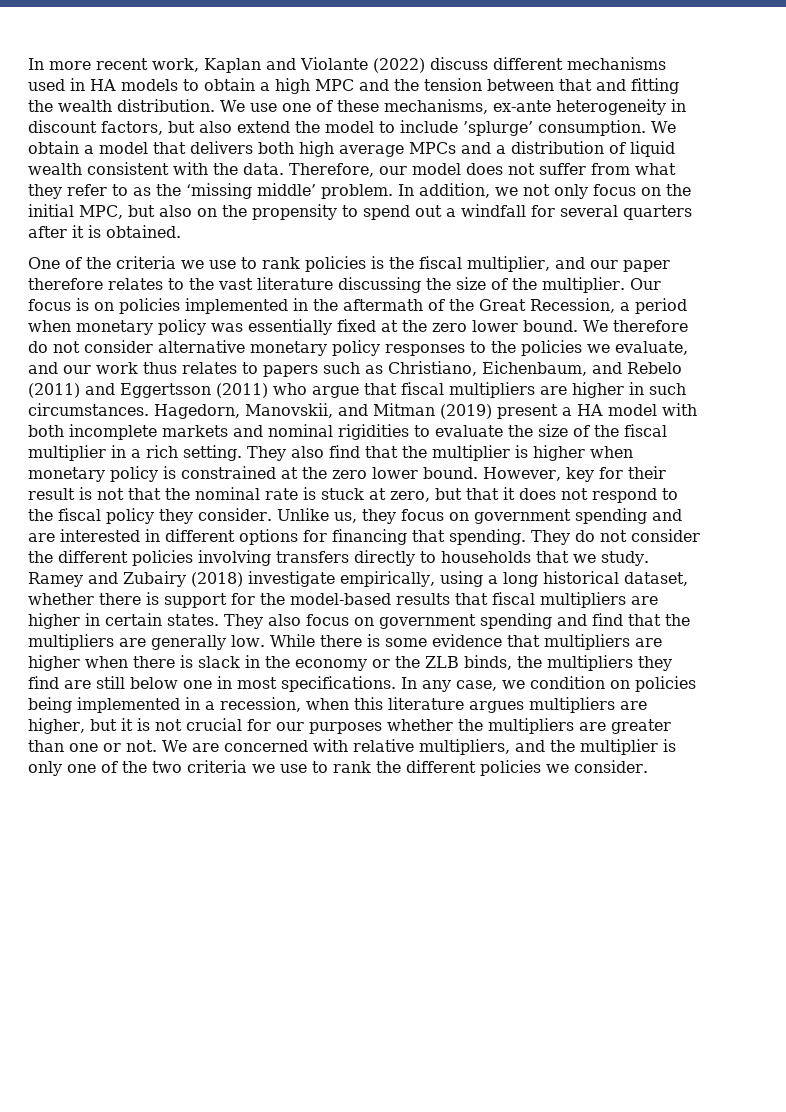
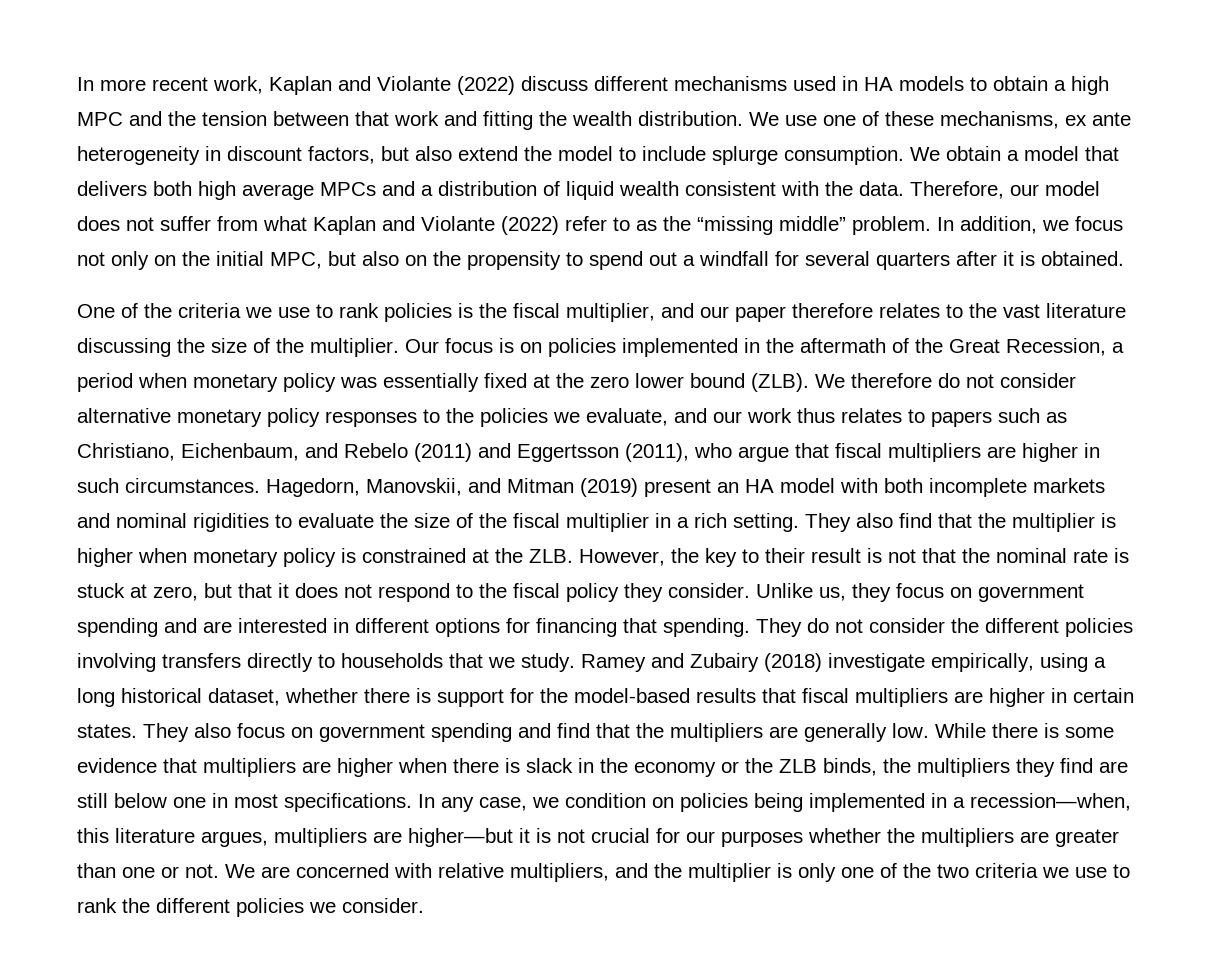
(592, 85) none -> [394,111,439,126] work
[492,100,551,112] ex-ante -> [1065,112,1131,126] ex ante
[463,121,533,136] ’splurge’ -> [712,146,778,165] splurge
[28,184,62,199] they -> [313,216,559,235] Kaplan and Violante (2022)
[186,183,316,199] ‘missing middle’ -> [697,216,846,235] “missing middle”
(518, 191) none -> [1075,216,1123,231] focus
[593,184,636,196] focus -> (149, 260) none
[523,320,578,332] bound. -> [690,373,809,392] bound (ZLB).
[216,383,268,398] (2011) -> [625,443,689,462] (2011),
[562,407,572,416] a -> [717,482,739,493] an
[332,467,623,482] zero lower bound. However, key for -> [529,548,759,567] ZLB. However, the key to
[220,697,349,712] recession, when -> [970,793,1131,811] recession—when,
[469,697,647,713] [28,718,117,734] argues multipliers are higher, but -> [201,828,513,847] argues, multipliers are higher—but

